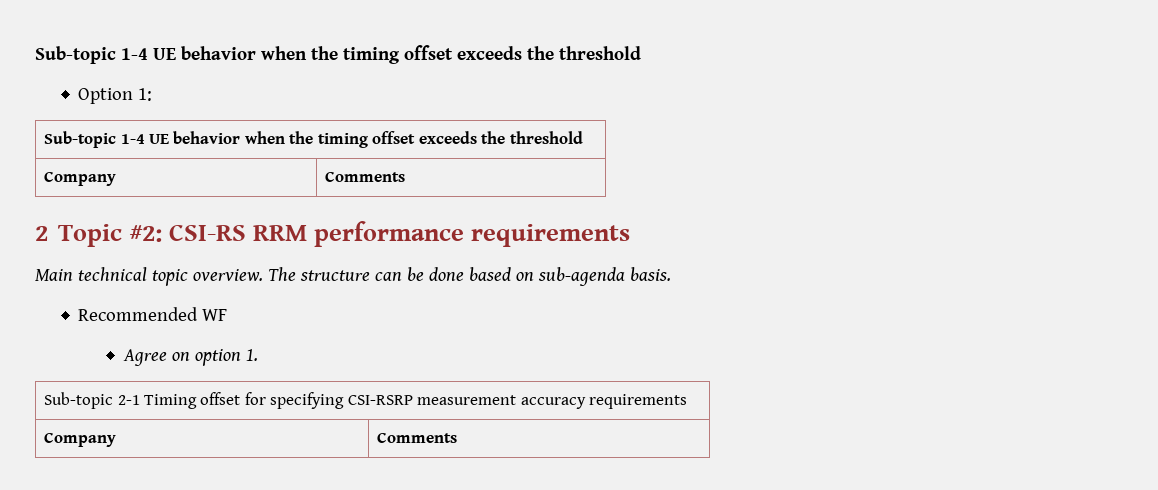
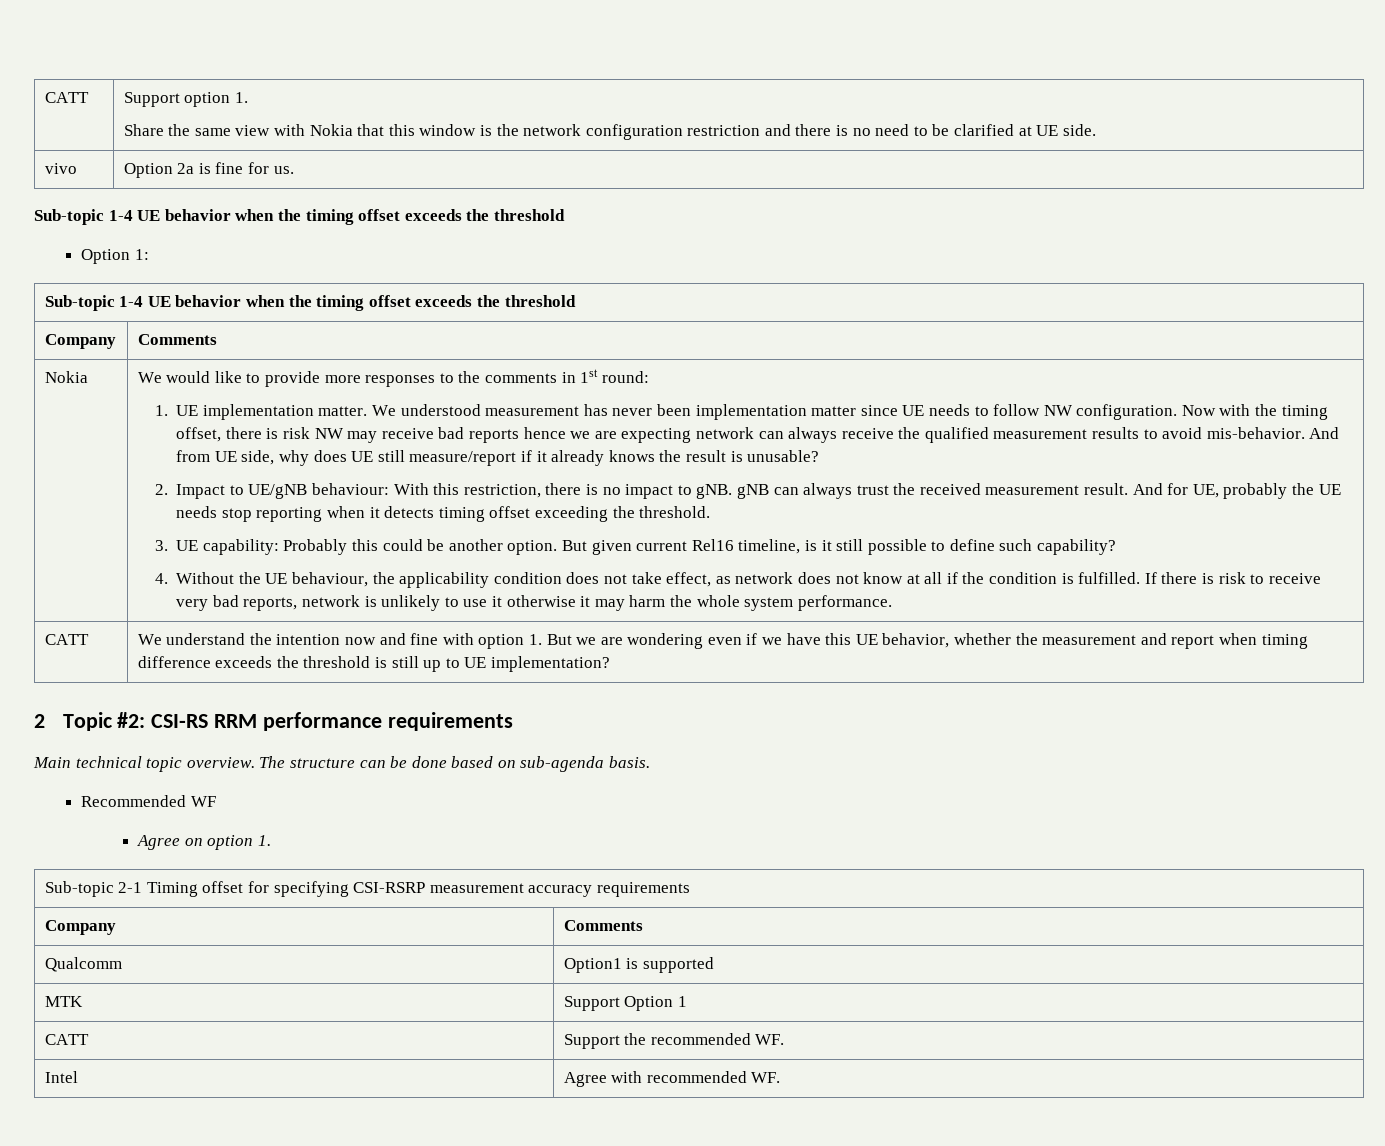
(35, 55) none -> [44,92,89,103] [123,92,248,107] [123,124,1096,140] [44,163,77,174] [123,162,294,178] CATT | Support option 1. // Share the same view with Nokia that this window is the network configuration restriction and there is no need to be clarified at UE side. // vivo | Option 2a is fine for us. //
(406, 176) none -> [44,371,88,383] [137,369,649,387] [154,404,1328,420] [176,427,1340,443] [176,450,820,466] [154,483,1341,499] [176,506,711,522] [154,539,1117,555] [154,572,1321,588] [176,595,892,611] [44,634,89,645] [137,633,1308,649] [137,656,610,672] // Nokia | We would like to provide more responses to the comments in 1st round: // 1. UE implementation matter. We understood measurement has never been implementation matter since UE needs to follow NW configuration. Now with the timing offset, there is risk NW may receive bad reports hence we are expecting network can always receive the qualified measurement results to avoid mis-behavior. And from UE side, why does UE still measure/report if it already knows the result is unusable? // 2. Impact to UE/gNB behaviour: With this restriction, there is no impact to gNB. gNB can always trust the received measurement result. And for UE, probably the UE needs stop reporting when it detects timing offset exceeding the threshold. // 3. UE capability: Probably this could be another option. But given current Rel16 timeline, is it still possible to define such capability? // 4. Without the UE behaviour, the applicability condition does not take effect, as network does not know at all if the condition is fulfilled. If there is risk to receive very bad reports, network is unlikely to use it otherwise it may harm the whole system performance. // CATT | We understand the intention now and fine with option 1. But we are wondering even if we have this UE behavior, whether the measurement and report when timing difference exceeds the threshold is still up to UE implementation?
(458, 437) none -> [44,957,122,972] [563,957,714,973] [44,996,83,1007] [563,996,687,1011] [44,1034,89,1045] [563,1033,785,1049] [44,1071,78,1083] [563,1071,781,1087] // Qualcomm | Option1 is supported // MTK | Support Option 1 // CATT | Support the recommended WF. // Intel | Agree with recommended WF.

